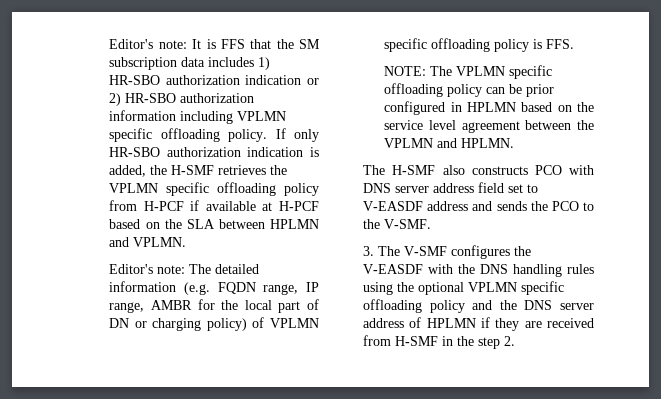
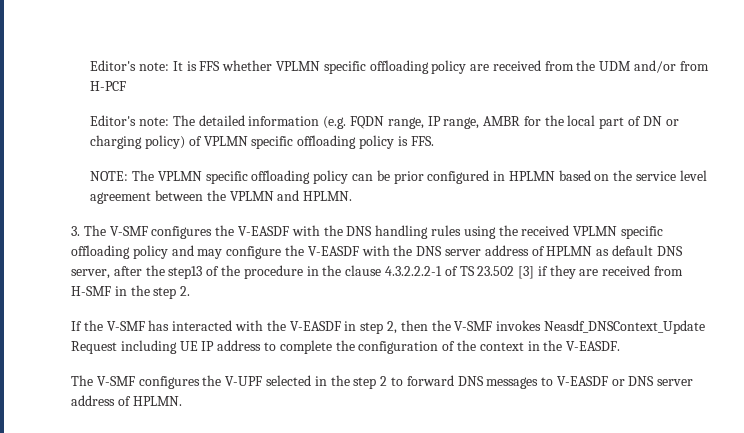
[250,39,320,49] [109,57,271,70] [109,75,319,85] [109,93,255,106] [109,110,287,124] [109,128,319,142] [109,147,319,157] [109,165,288,177] [109,182,319,196] [109,200,319,211] [109,219,319,229] [109,237,187,247] that the SM subscription data includes 1) HR-SBO authorization indication or 2) HR-SBO authorization information including VPLMN specific offloading policy. If only HR-SBO authorization indication is added, the H-SMF retrieves the VPLMN specific offloading policy from H-PCF if available at H-PCF based on the SLA between HPLMN and VPLMN. -> [222,60,709,74] [90,81,127,91] whether VPLMN specific offloading policy are received from the UDM and/or from H-PCF
[363,165,594,175] [363,182,539,193] [363,201,594,211] [363,219,432,229] // The H-SMF also constructs PCO with DNS server address field set to V-EASDF address and sends the PCO to the V-SMF. -> (353, 196) none
[418,282,465,295] optional -> [521,225,570,236] received
(493, 305) none -> [197,245,390,259] may configure the V-EASDF with
(476, 323) none -> [596,245,683,256] [71,265,535,279] as default DNS server, after the step13 of the procedure in the clause 4.3.2.2.2-1 of TS 23.502 [3]
(516, 341) none -> [71,320,705,334] [71,340,621,354] [71,375,694,389] [71,395,182,406] // If the V-SMF has interacted with the V-EASDF in step 2, then the V-SMF invokes Neasdf_DNSContext_Update Request including UE IP address to complete the configuration of the context in the V-EASDF. // The V-SMF configures the V-UPF selected in the step 2 to forward DNS messages to V-EASDF or DNS server address of HPLMN.

